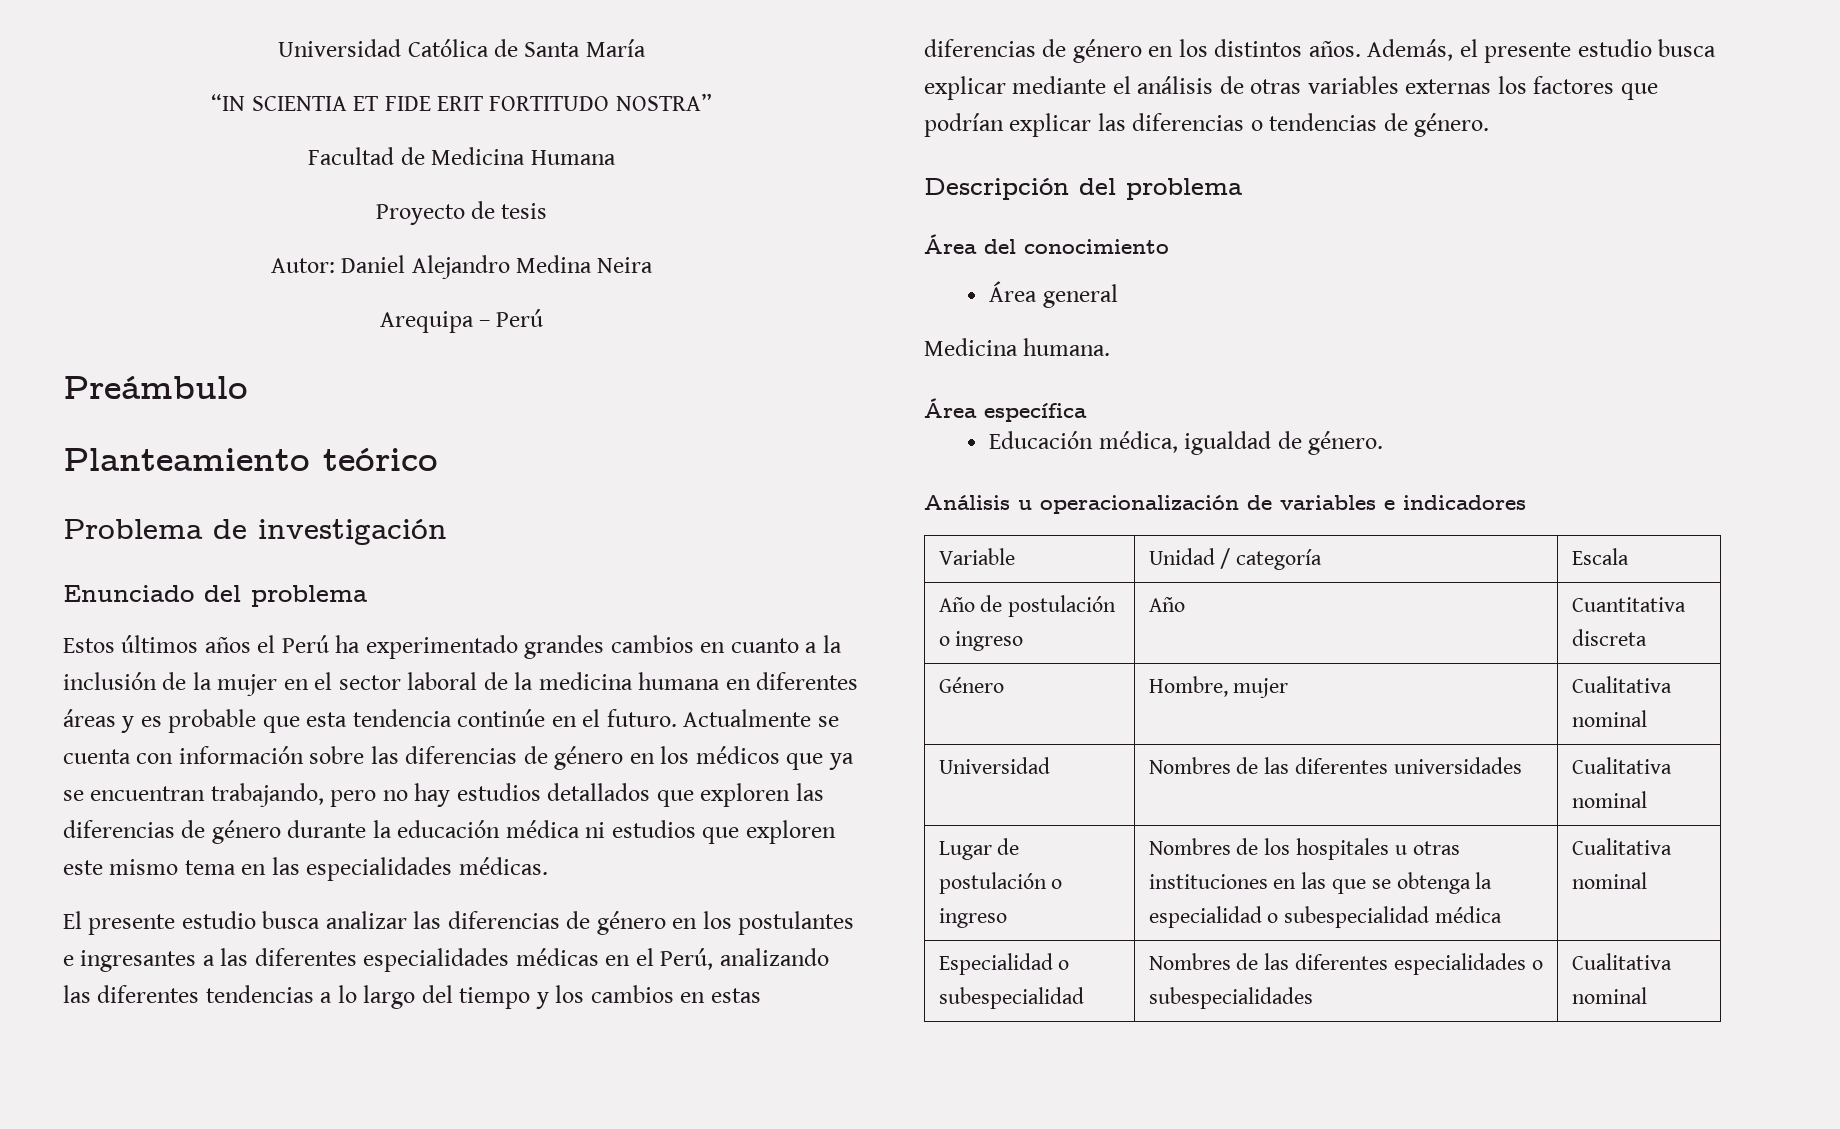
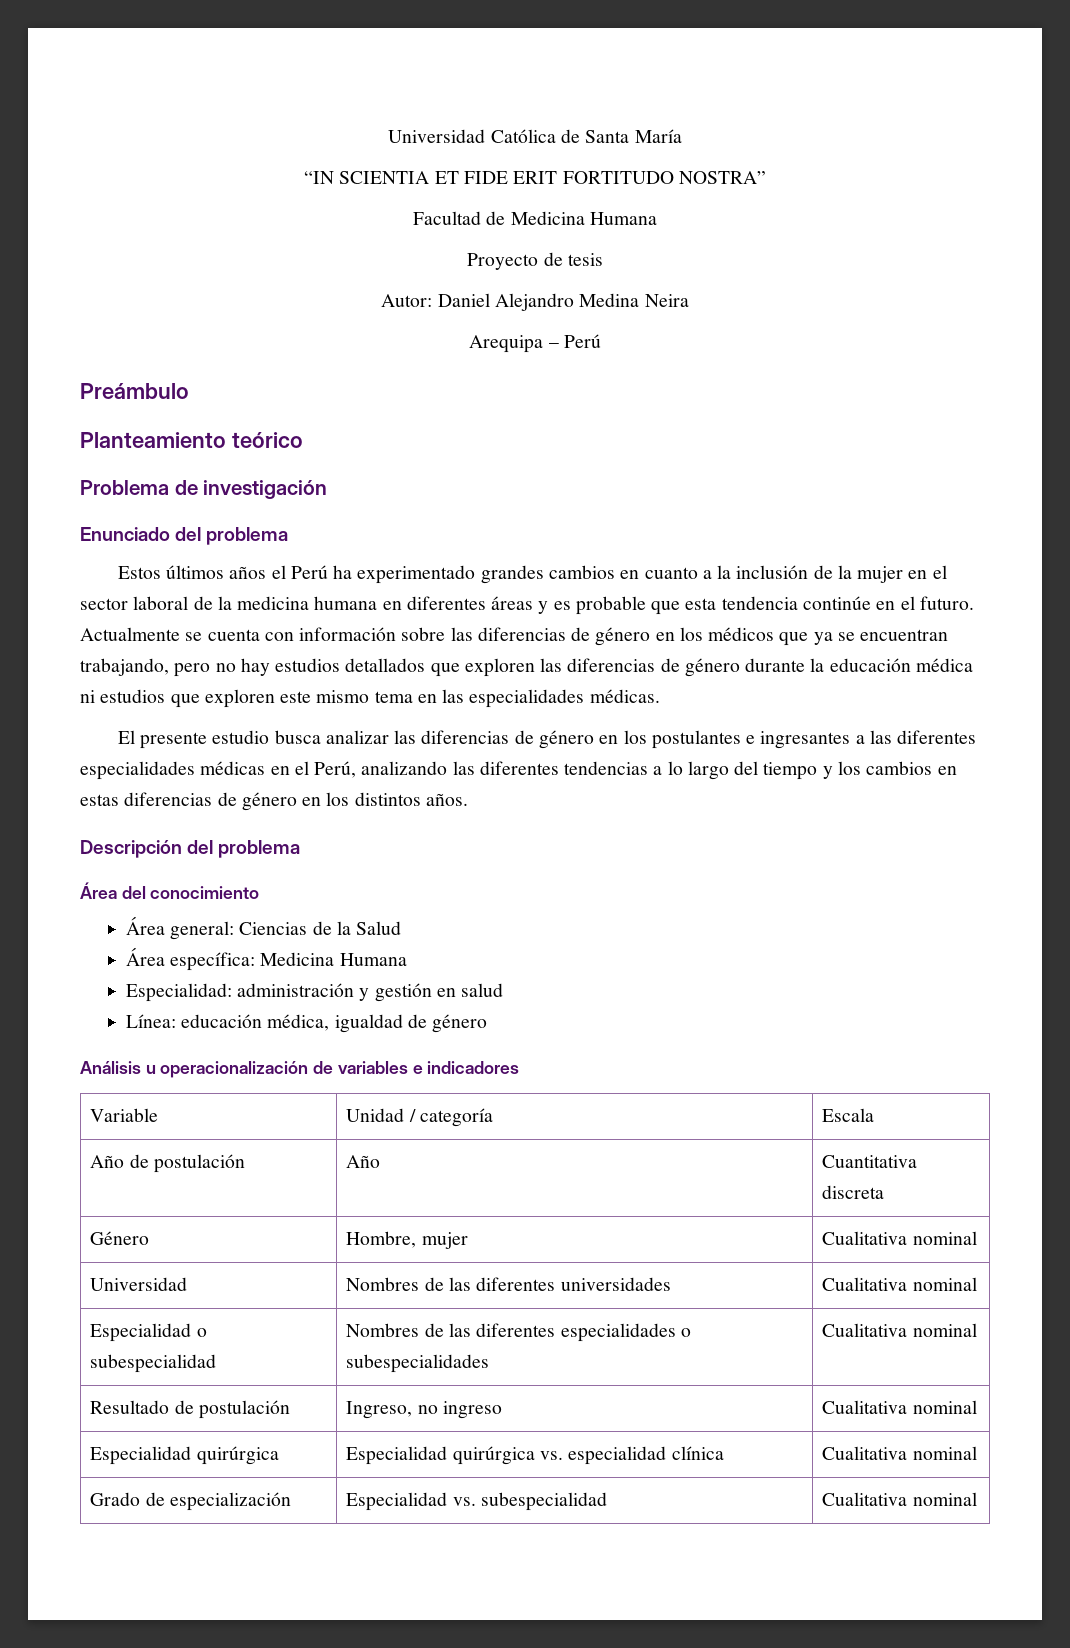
[1367,39,1717,63] [924,76,1658,100] [924,113,1490,137] Además, el presente estudio busca explicar mediante el análisis de otras variables externas los factores que podrían explicar las diferencias o tendencias de género. -> (468, 799) none
[1042,284,1118,308] [924,338,1111,356] [924,398,1087,422] [989,431,1094,449] general // Medicina humana. // Área específica // Educación -> [169,921,402,940] [125,947,407,971] [125,983,504,1002] [125,1014,262,1028] general: Ciencias de la Salud // Área específica: Medicina Humana // Especialidad: administración y gestión en salud // Línea: educación
[1308,431,1384,455] género. -> [432,1014,488,1033] género
[938,631,1024,651] o ingreso -> (246, 1163) none
[938,838,1020,860] [938,872,1063,894] [938,908,1007,928] [1148,838,1460,860] [1148,872,1493,894] [1148,906,1503,928] [1571,838,1672,855] [1571,872,1647,889] // Lugar de postulación o ingreso | Nombres de los hospitales u otras instituciones en las que se obtenga la especialidad o subespecialidad médica | Cualitativa nominal -> (977, 1284) none
(1647, 995) none -> [90,1400,291,1419] [346,1401,503,1419] [822,1400,977,1414] [90,1446,279,1465] [346,1446,724,1465] [822,1446,977,1460] [90,1492,292,1511] [346,1492,608,1511] [822,1492,977,1506] // Resultado de postulación | Ingreso, no ingreso | Cualitativa nominal // Especialidad quirúrgica | Especialidad quirúrgica vs. especialidad clínica | Cualitativa nominal // Grado de especialización | Especialidad vs. subespecialidad | Cualitativa nominal

